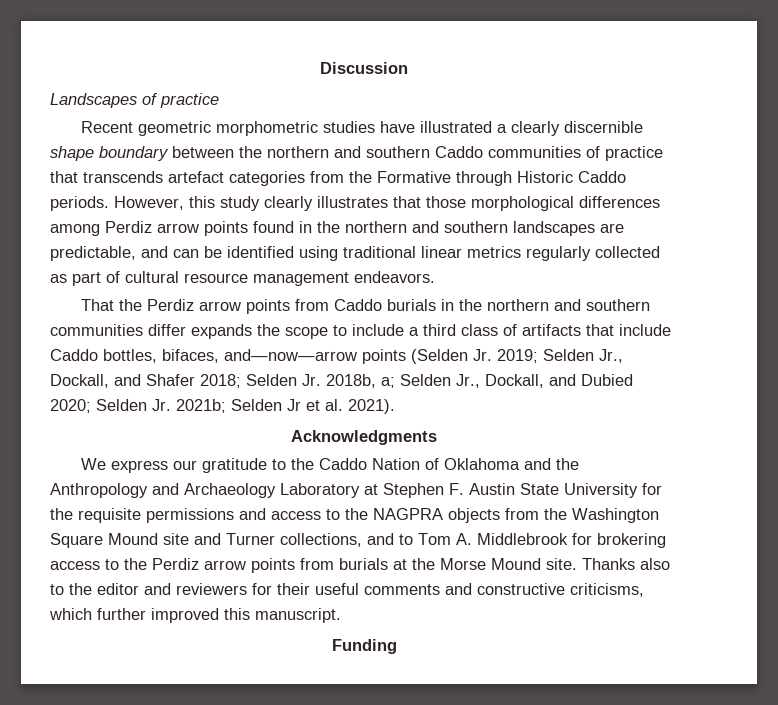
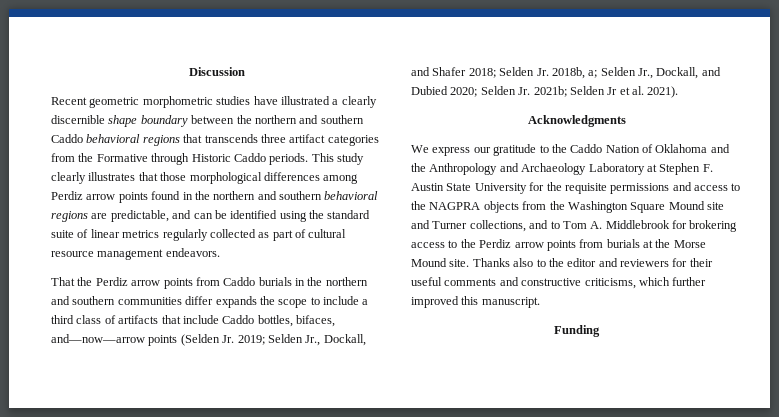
[50,93,219,108] // Landscapes of practice -> (245, 71) none
[488,146,663,161] [50,171,224,183] communities of practice that transcends artefact -> [86,134,326,146] behavioral regions that transcends three artifact
[114,196,215,210] However, this -> [311,153,334,162] This
[513,221,595,236] landscapes -> [324,191,379,200] [51,211,88,222] behavioral regions
[343,246,416,258] traditional -> [309,210,371,219] [51,229,89,238] the standard suite of

